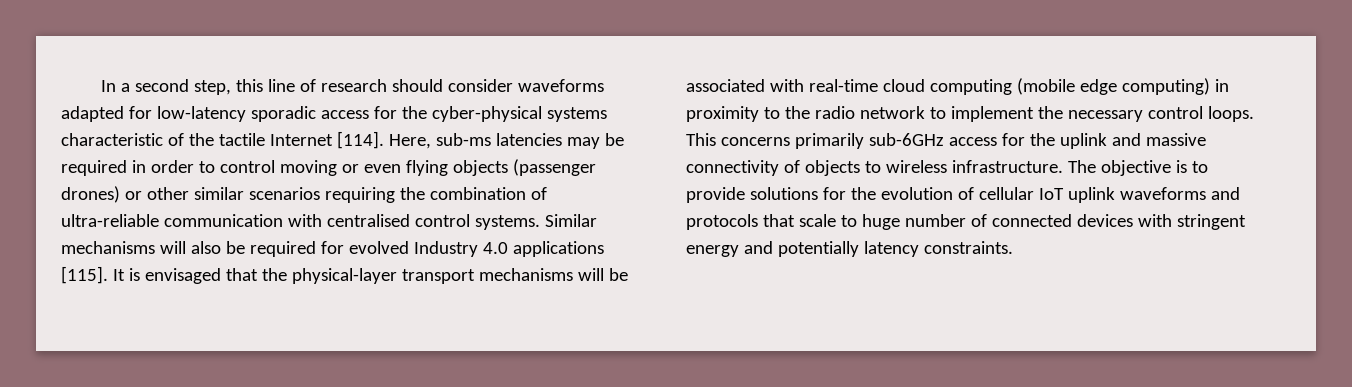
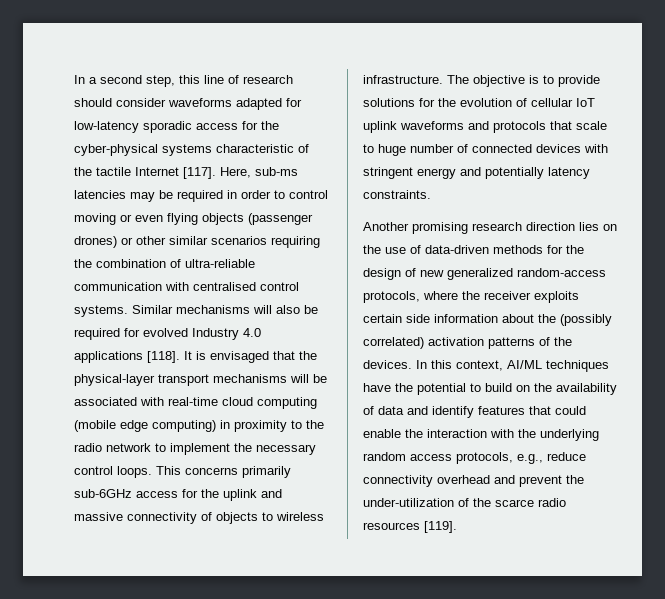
[336,131,384,149] [114]. -> [183,167,216,179] [117].
[61,266,108,284] [115]. -> [147,351,180,363] [118].
(1013, 247) none -> [363,222,617,234] [363,245,584,254] [363,268,606,280] [363,291,579,303] [363,314,612,326] [363,337,572,349] [363,360,609,372] [363,383,617,395] [363,406,586,418] [363,429,599,441] [363,452,586,464] [363,475,584,487] [363,498,566,507] [363,521,457,533] // Another promising research direction lies on the use of data-driven methods for the design of new generalized random-access protocols, where the receiver exploits certain side information about the (possibly correlated) activation patterns of the devices. In this context, AI/ML techniques have the potential to build on the availability of data and identify features that could enable the interaction with the underlying random access protocols, e.g., reduce connectivity overhead and prevent the under-utilization of the scarce radio resources [119].

